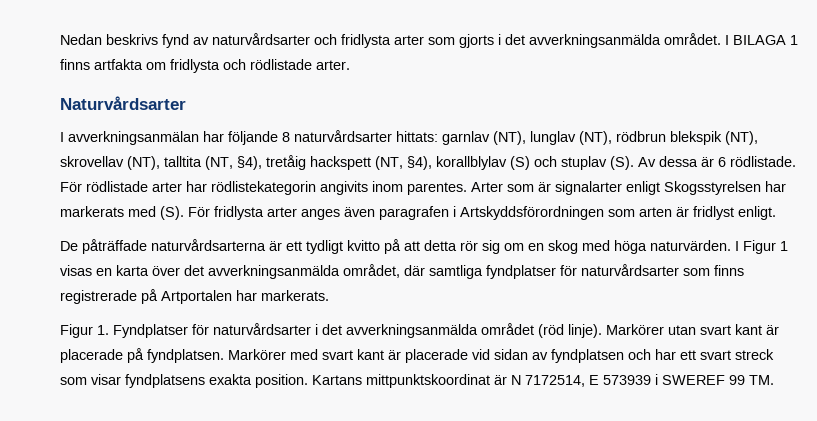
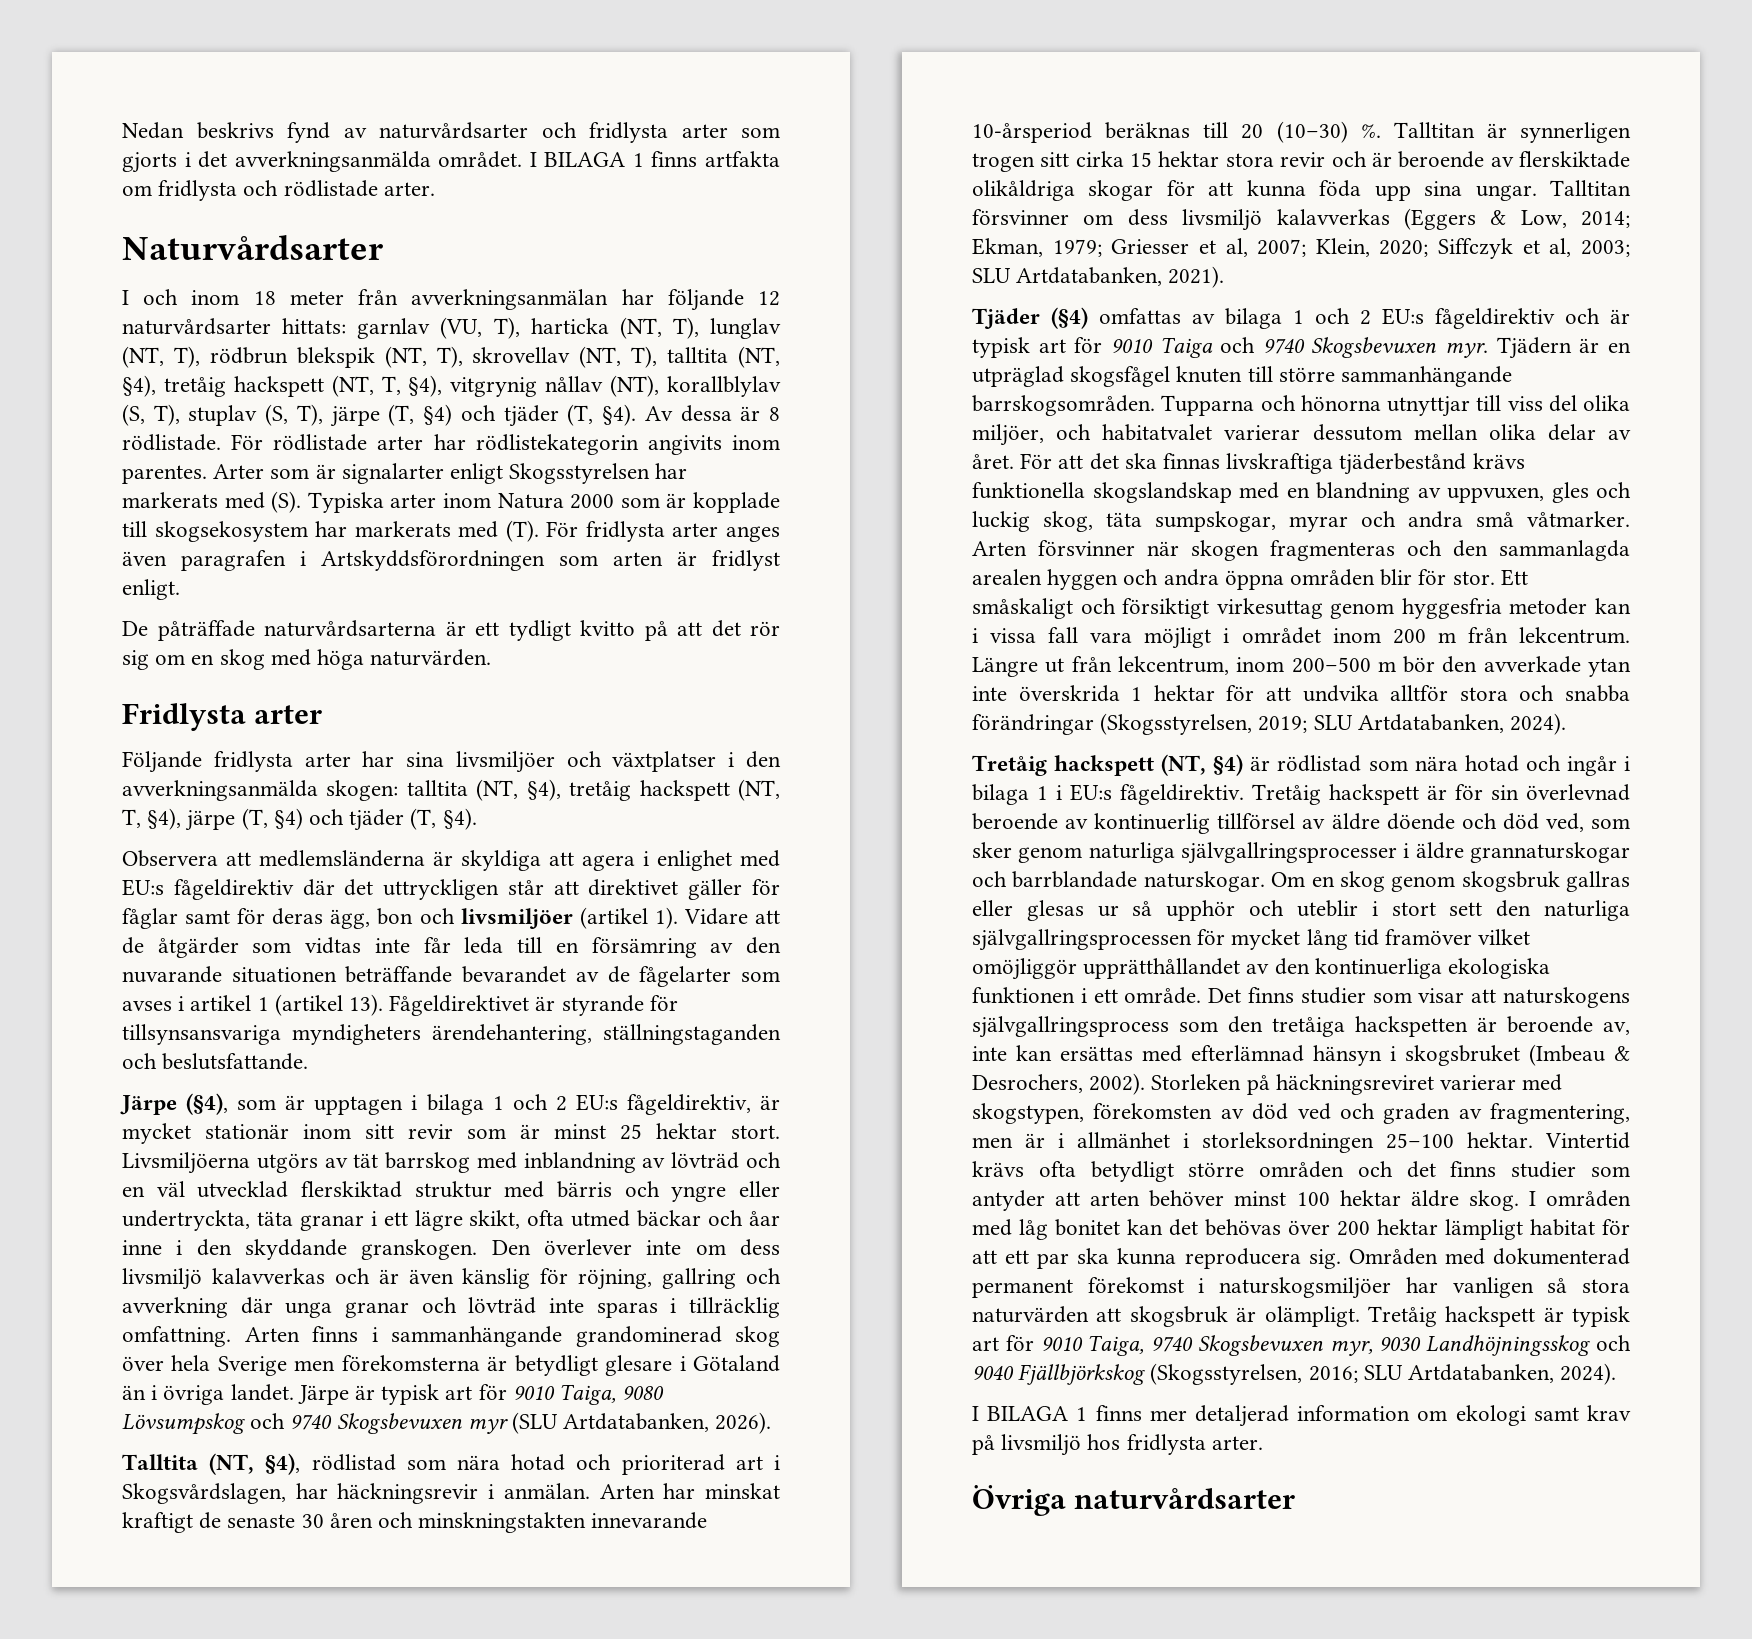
(64, 137) none -> [143,289,399,305] och inom 18 meter från
[282,132,290,142] 8 -> [758,291,780,306] 12
[493,131,758,145] [60,155,634,170] (NT), lunglav (NT), rödbrun blekspik (NT), skrovellav (NT), talltita (NT, §4), tretåig hackspett (NT, §4), korallblylav (S) och stuplav (S). -> [440,317,781,339] [122,346,780,368] [122,375,782,397] [122,404,637,427] (VU, T), harticka (NT, T), lunglav (NT, T), rödbrun blekspik (NT, T), skrovellav (NT, T), talltita (NT, §4), tretåig hackspett (NT, T, §4), vitgrynig nållav (NT), korallblylav (S, T), stuplav (S, T), järpe (T, §4) och tjäder (T, §4).
[718,157,726,167] 6 -> [769,407,781,421] 8
(184, 213) none -> [307,492,781,513] [122,520,539,542] Typiska arter inom Natura 2000 som är kopplade till skogsekosystem har markerats med (T).
[424,240,457,251] detta -> [711,620,741,637] det
[735,240,788,254] [60,264,744,279] [60,289,329,304] [60,323,779,338] [60,348,774,363] [60,374,774,388] I Figur 1 visas en karta över det avverkningsanmälda området, där samtliga fyndplatser för naturvårdsarter som finns registrerade på Artportalen har markerats. // Figur 1. Fyndplatser för naturvårdsarter i det avverkningsanmälda området (röd linje). Markörer utan svart kant är placerade på fyndplatsen. Markörer med svart kant är placerade vid sidan av fyndplatsen och har ett svart streck som visar fyndplatsens exakta position. Kartans mittpunktskoordinat är N 7172514, E 573939 i SWEREF 99 TM. -> [122,703,323,731] [122,751,781,773] [122,779,781,801] [122,808,477,831] [122,850,780,871] [122,879,780,900] [122,907,781,929] [122,937,782,958] [122,966,780,987] [122,994,678,1016] [122,1024,781,1045] [122,1053,309,1070] [120,1093,780,1115] [122,1123,780,1144] [122,1152,782,1174] [122,1181,780,1202] [122,1210,780,1231] [122,1239,781,1260] [122,1268,782,1290] [122,1297,780,1318] [122,1326,780,1347] [122,1355,780,1376] [122,1384,665,1405] [122,1412,772,1435] [122,1453,780,1475] [122,1483,780,1504] [122,1512,708,1533] [972,121,1631,143] [972,151,1630,172] [972,180,1631,201] [972,208,1630,231] [972,238,1630,259] [972,266,1225,288] [972,307,1630,329] [972,337,1631,359] [972,366,1513,387] [972,395,1630,417] [972,424,1631,446] [972,453,1525,475] [972,482,1631,503] [972,511,1630,532] [972,540,1630,561] [972,569,1528,590] [972,598,1631,619] [972,627,1630,649] [972,656,1631,677] [972,685,1630,702] [972,713,1567,735] [972,754,1630,776] [972,784,1630,805] [972,813,1630,834] [972,842,1630,864] [972,871,1630,892] [972,900,1630,921] [972,929,1531,951] [972,958,1551,980] [972,987,1630,1008] [972,1016,1630,1038] [972,1044,1630,1066] [972,1073,1563,1095] [972,1103,1630,1124] [972,1132,1630,1153] [972,1161,1630,1182] [972,1190,1631,1211] [972,1219,1630,1240] [972,1248,1630,1269] [972,1277,1630,1299] [972,1306,1630,1327] [972,1335,1631,1356] [972,1363,1617,1385] [972,1405,1631,1427] [972,1434,1263,1456] [972,1485,1296,1516] // Fridlysta arter // Följande fridlysta arter har sina livsmiljöer och växtplatser i den avverkningsanmälda skogen: talltita (NT, §4), tretåig hackspett (NT, T, §4), järpe (T, §4) och tjäder (T, §4). // Observera att medlemsländerna är skyldiga att agera i enlighet med EU:s fågeldirektiv där det uttryckligen står att direktivet gäller för fåglar samt för deras ägg, bon och livsmiljöer (artikel 1). Vidare att de åtgärder som vidtas inte får leda till en försämring av den nuvarande situationen beträffande bevarandet av de fågelarter som avses i artikel 1 (artikel 13). Fågeldirektivet är styrande för tillsynsansvariga myndigheters ärendehantering, ställningstaganden och beslutsfattande. // Järpe (§4), som är upptagen i bilaga 1 och 2 EU:s fågeldirektiv, är mycket stationär inom sitt revir som är minst 25 hektar stort. Livsmiljöerna utgörs av tät barrskog med inblandning av lövträd och en väl utvecklad flerskiktad struktur med bärris och yngre eller undertryckta, täta granar i ett lägre skikt, ofta utmed bäckar och åar inne i den skyddande granskogen. Den överlever inte om dess livsmiljö kalavverkas och är även känslig för röjning, gallring och avverkning där unga granar och lövträd inte sparas i tillräcklig omfattning. Arten finns i sammanhängande grandominerad skog över hela Sverige men förekomsterna är betydligt glesare i Götaland än i övriga landet. Järpe är typisk art för 9010 Taiga, 9080 Lövsumpskog och 9740 Skogsbevuxen myr (SLU Artdatabanken, 2026). // Talltita (NT, §4), rödlistad som nära hotad och prioriterad art i Skogsvårdslagen, har häckningsrevir i anmälan. Arten har minskat kraftigt de senaste 30 åren och minskningstakten innevarande 10-årsperiod beräknas till 20 (10–30) %. Talltitan är synnerligen trogen sitt cirka 15 hektar stora revir och är beroende av flerskiktade olikåldriga skogar för att kunna föda upp sina ungar. Talltitan försvinner om dess livsmiljö kalavverkas (Eggers & Low, 2014; Ekman, 1979; Griesser et al, 2007; Klein, 2020; Siffczyk et al, 2003; SLU Artdatabanken, 2021). // Tjäder (§4) omfattas av bilaga 1 och 2 EU:s fågeldirektiv och är typisk art för 9010 Taiga och 9740 Skogsbevuxen myr. Tjädern är en utpräglad skogsfågel knuten till större sammanhängande barrskogsområden. Tupparna och hönorna utnyttjar till viss del olika miljöer, och habitatvalet varierar dessutom mellan olika delar av året. För att det ska finnas livskraftiga tjäderbestånd krävs funktionella skogslandskap med en blandning av uppvuxen, gles och luckig skog, täta sumpskogar, myrar och andra små våtmarker. Arten försvinner när skogen fragmenteras och den sammanlagda arealen hyggen och andra öppna områden blir för stor. Ett småskaligt och försiktigt virkesuttag genom hyggesfria metoder kan i vissa fall vara möjligt i området inom 200 m från lekcentrum. Längre ut från lekcentrum, inom 200–500 m bör den avverkade ytan inte överskrida 1 hektar för att undvika alltför stora och snabba förändringar (Skogsstyrelsen, 2019; SLU Artdatabanken, 2024). // Tretåig hackspett (NT, §4) är rödlistad som nära hotad och ingår i bilaga 1 i EU:s fågeldirektiv. Tretåig hackspett är för sin överlevnad beroende av kontinuerlig tillförsel av äldre döende och död ved, som sker genom naturliga självgallringsprocesser i äldre grannaturskogar och barrblandade naturskogar. Om en skog genom skogsbruk gallras eller glesas ur så upphör och uteblir i stort sett den naturliga självgallringsprocessen för mycket lång tid framöver vilket omöjliggör upprätthållandet av den kontinuerliga ekologiska funktionen i ett område. Det finns studier som visar att naturskogens självgallringsprocess som den tretåiga hackspetten är beroende av, inte kan ersättas med efterlämnad hänsyn i skogsbruket (Imbeau & Desrochers, 2002). Storleken på häckningsreviret varierar med skogstypen, förekomsten av död ved och graden av fragmentering, men är i allmänhet i storleksordningen 25–100 hektar. Vintertid krävs ofta betydligt större områden och det finns studier som antyder att arten behöver minst 100 hektar äldre skog. I områden med låg bonitet kan det behövas över 200 hektar lämpligt habitat för att ett par ska kunna reproducera sig. Områden med dokumenterad permanent förekomst i naturskogsmiljöer har vanligen så stora naturvärden att skogsbruk är olämpligt. Tretåig hackspett är typisk art för 9010 Taiga, 9740 Skogsbevuxen myr, 9030 Landhöjningsskog och 9040 Fjällbjörkskog (Skogsstyrelsen, 2016; SLU Artdatabanken, 2024). // I BILAGA 1 finns mer detaljerad information om ekologi samt krav på livsmiljö hos fridlysta arter. // Övriga naturvårdsarter

